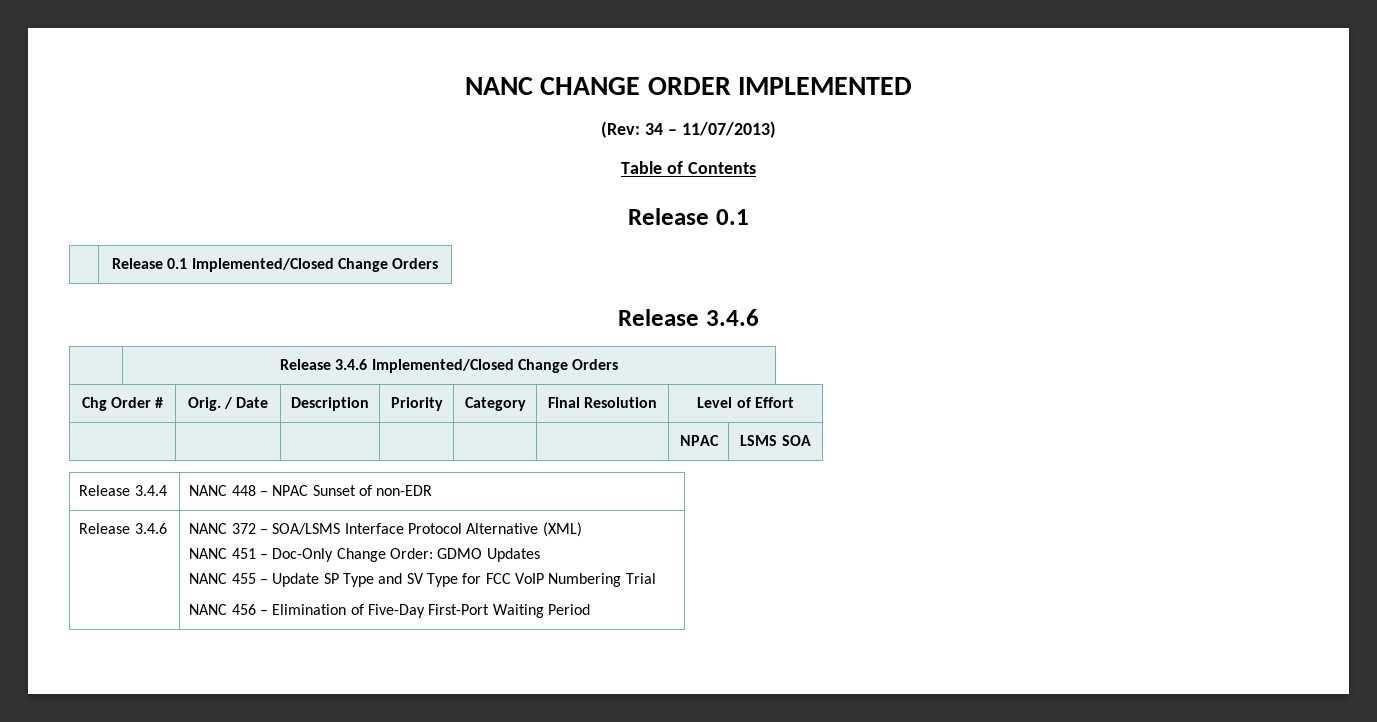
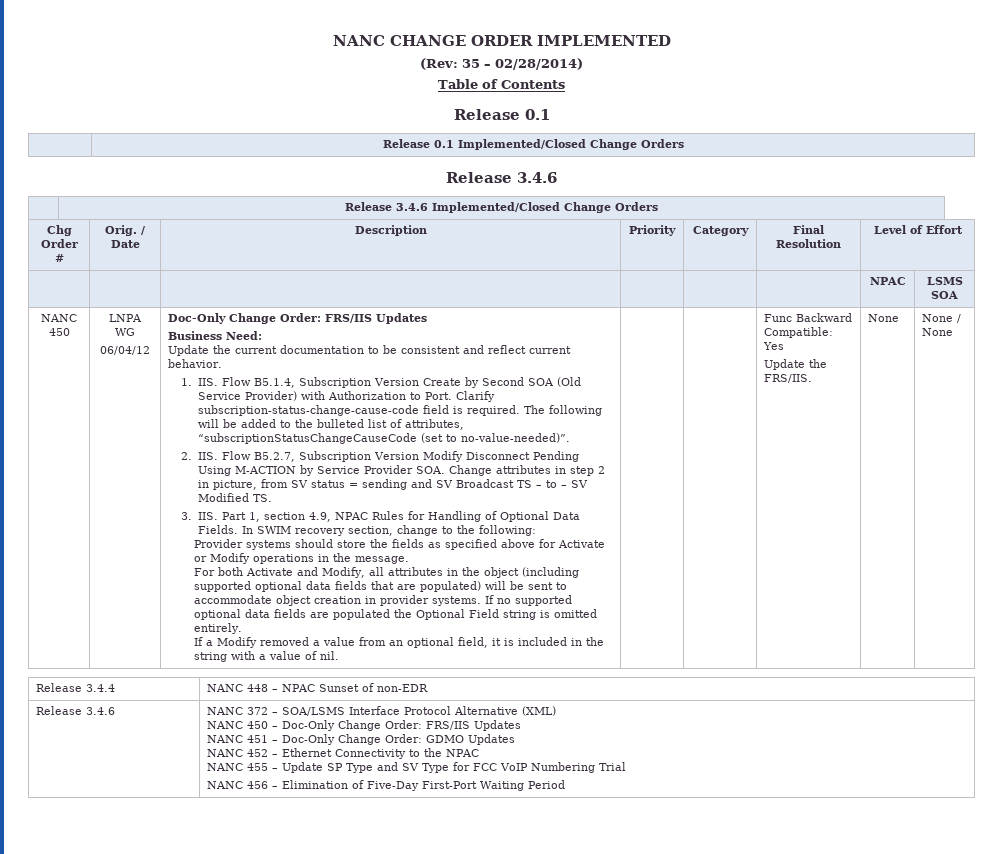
[645,121,776,138] 34 – 11/07/2013) -> [462,58,583,70] 35 – 02/28/2014)
(811, 440) none -> [41,314,77,322] [48,328,70,336] [108,314,142,322] [114,328,135,336] [100,346,150,355] [168,313,428,324] [168,331,263,340] [168,345,572,356] [168,359,223,368] [181,377,581,388] [197,391,495,402] [197,405,602,416] [197,419,464,430] [197,433,570,444] [181,451,579,462] [197,465,605,476] [197,479,588,490] [197,493,272,502] [181,511,580,522] [197,525,536,536] [194,539,606,550] [194,553,410,564] [194,567,580,578] [194,581,568,592] [194,595,573,606] [194,609,598,620] [194,623,243,634] [194,637,605,648] [194,651,340,662] [764,313,853,322] [764,327,834,338] [763,342,785,350] [764,359,828,370] [764,374,813,383] [868,314,900,322] [922,314,962,323] [922,328,954,336] // NANC 450 | LNPA WG // 06/04/12 | Doc-Only Change Order: FRS/IIS Updates // Business Need: // Update the current documentation to be consistent and reflect current behavior. // 1. IIS. Flow B5.1.4, Subscription Version Create by Second SOA (Old Service Provider) with Authorization to Port. Clarify subscription-status-change-cause-code field is required. The following will be added to the bulleted list of attributes, “subscriptionStatusChangeCauseCode (set to no-value-needed)”. // 2. IIS. Flow B5.2.7, Subscription Version Modify Disconnect Pending Using M-ACTION by Service Provider SOA. Change attributes in step 2 in picture, from SV status = sending and SV Broadcast TS – to – SV Modified TS. // 3. IIS. Part 1, section 4.9, NPAC Rules for Handling of Optional Data Fields. In SWIM recovery section, change to the following: // Provider systems should store the fields as specified above for Activate or Modify operations in the message. // For both Activate and Modify, all attributes in the object (including supported optional data fields that are populated) will be sent to accommodate object creation in provider systems. If no supported optional data fields are populated the Optional Field string is omitted entirely. // If a Modify removed a value from an optional field, it is included in the string with a value of nil. | | | Func Backward Compatible: Yes // Update the FRS/IIS. | None | None / None
(582, 529) none -> [207,720,522,731] // NANC 450 – Doc-Only Change Order: FRS/IIS Updates
(540, 555) none -> [207,748,480,759] // NANC 452 – Ethernet Connectivity to the NPAC

